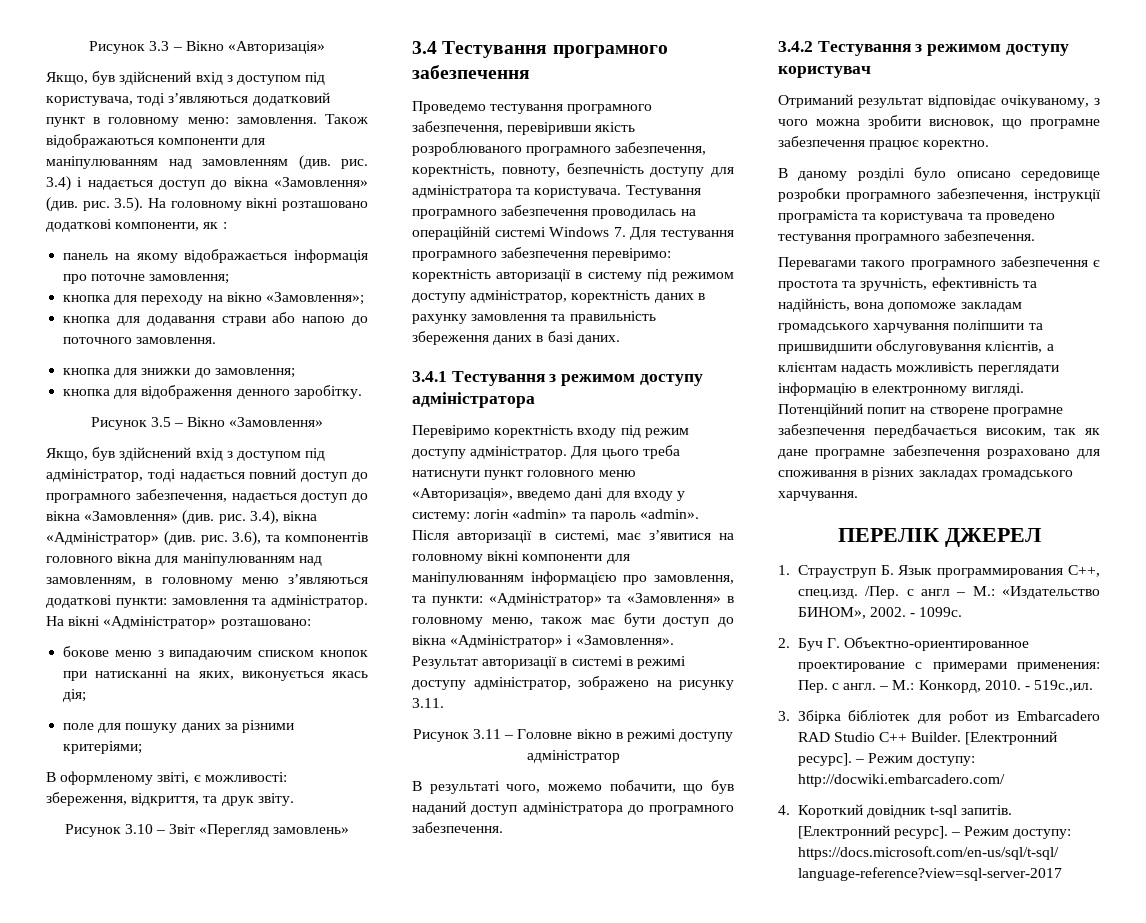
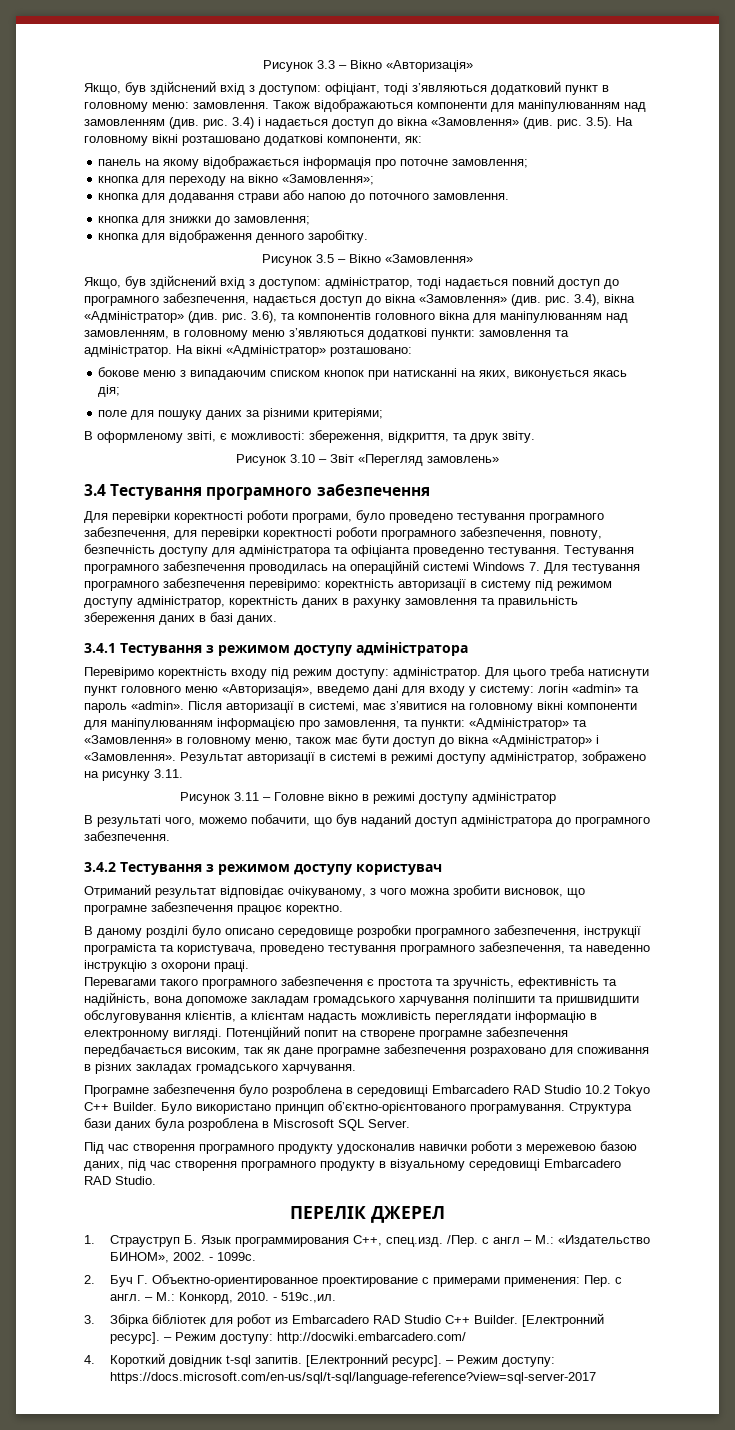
[236,72,326,85] [46,96,133,106] доступом під користувача, -> [259,83,380,95] доступом: офіціант,
[203,222,227,229] як : -> [405,136,422,143] як:
[236,448,326,461] доступом під -> [259,279,321,289] доступом:
[412,101,653,114] [412,121,636,135] [412,142,707,156] [412,164,495,177] Проведемо тестування програмного забезпечення, перевіривши якість розроблюваного програмного забезпечення, коректність, -> [84,510,604,523] [84,527,546,540] Для перевірки коректності роботи програми, було проведено тестування програмного забезпечення, для перевірки коректності роботи програмного забезпечення,
[534,188,622,198] користувача. -> [351,545,560,557] офіціанта проведенно тестування.
[412,449,466,459] доступу -> [336,669,389,679] доступу:
[880,213,1055,223] [778,230,1036,244] користувача та проведено тестування програмного забезпечення. -> [177,942,650,955] [84,960,249,972] користувача, проведено тестування програмного забезпечення, та наведенно інструкцію з охорони праці.
(858, 496) none -> [84,1084,650,1097] [84,1101,632,1114] [84,1118,410,1131] [84,1141,637,1154] [84,1159,621,1171] [84,1176,156,1185] // Програмне забезпечення було розроблена в середовищі Embarcadero RAD Studio 10.2 Tokyo С++ Builder. Було використано принцип об’єктно-орієнтованого програмування. Структура бази даних була розроблена в Miscrosoft SQL Server. // Під час створення програмного продукту удосконалив навички роботи з мережевою базою даних, під час створення програмного продукту в візуальному середовищі Embarcadero RAD Studio.

